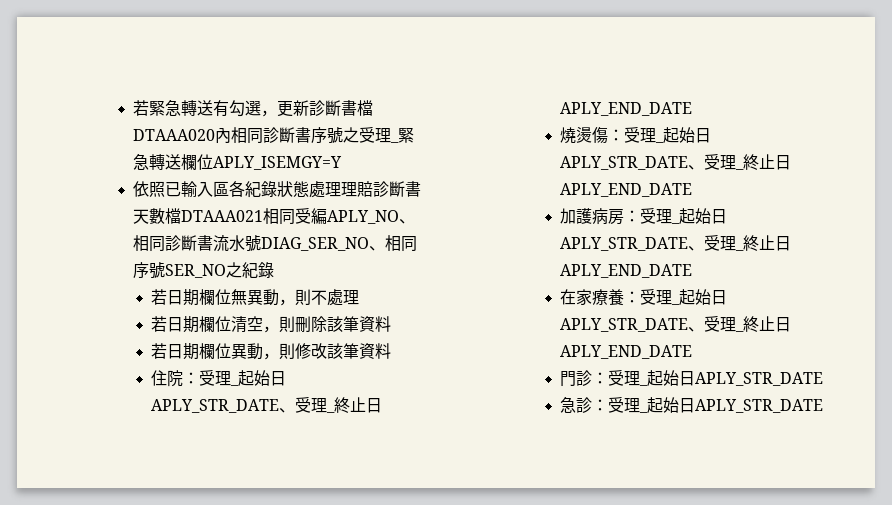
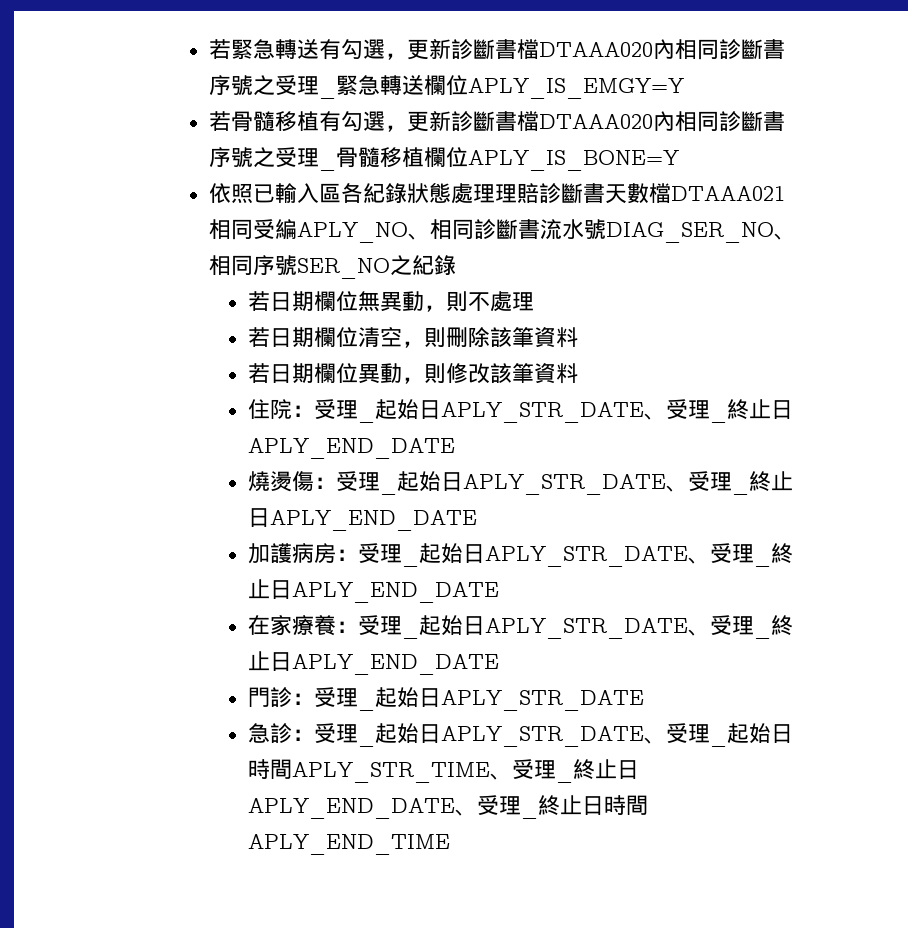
[212,156,342,170] APLY_ISEMGY=Y -> [468,78,685,99] [209,111,786,132] [209,147,680,171] APLY_IS_EMGY=Y // 若骨髓移植有勾選，更新診斷書檔DTAAA020內相同診斷書序號之受理_骨髓移植欄位APLY_IS_BONE=Y
(824, 406) none -> [644,723,794,747] [248,759,640,783] [248,795,649,819] [248,834,451,855] 、受理_起始日時間APLY_STR_TIME、受理_終止日APLY_END_DATE、受理_終止日時間APLY_END_TIME

